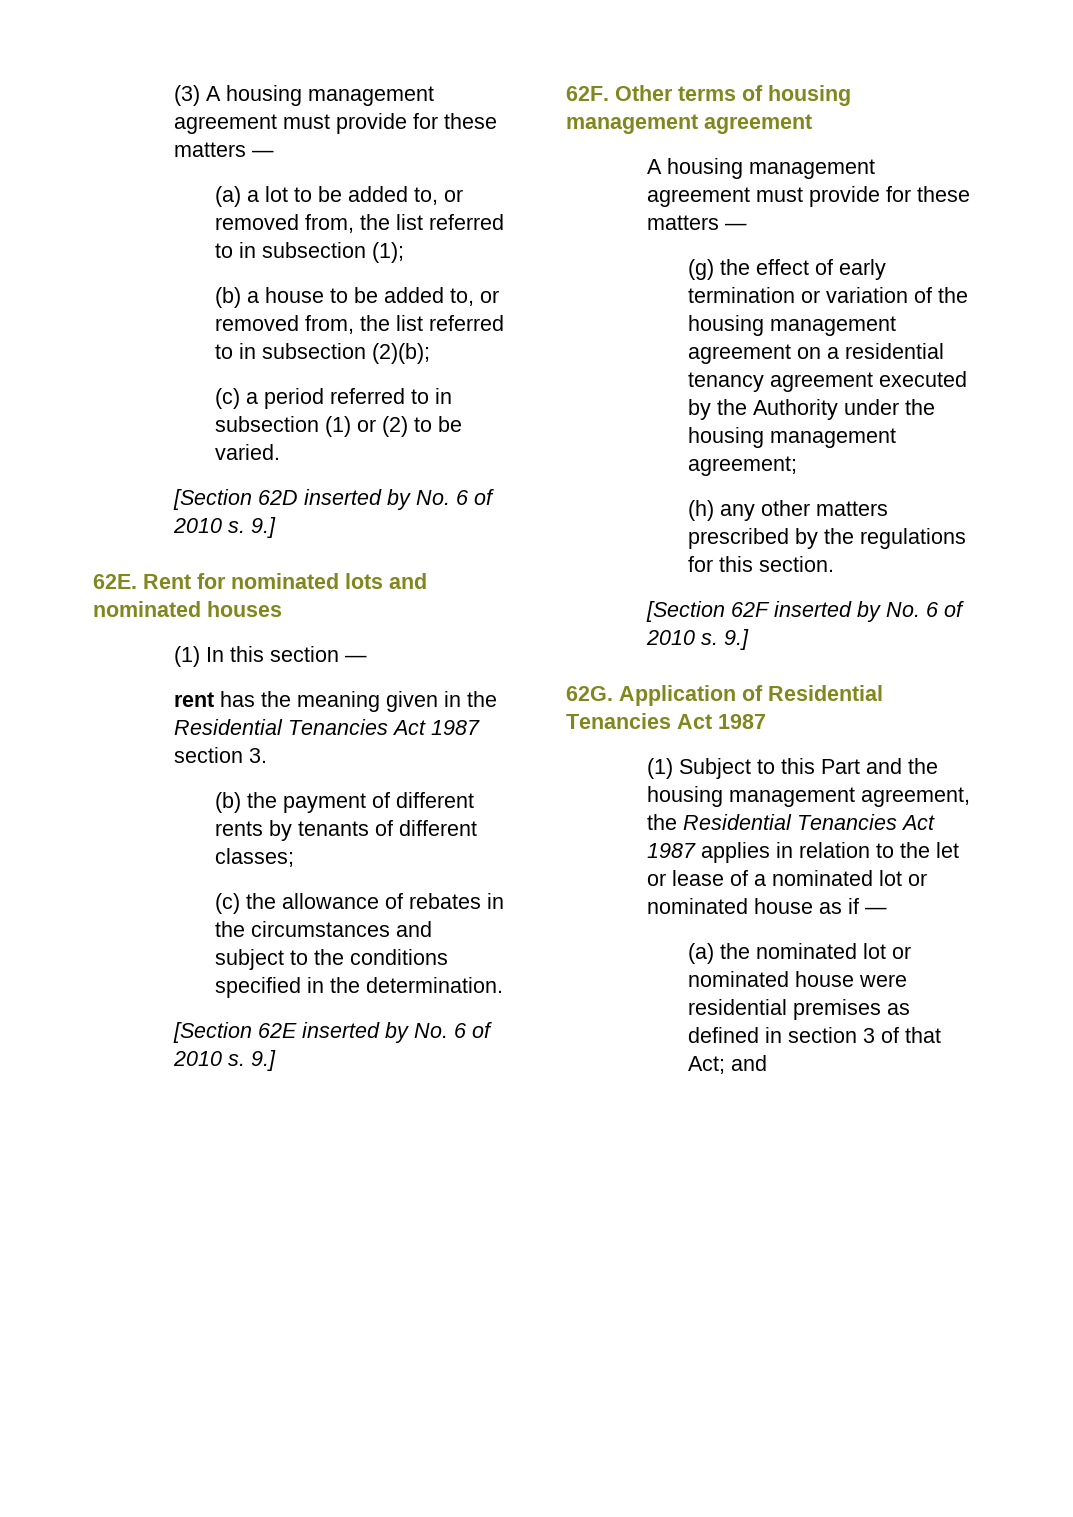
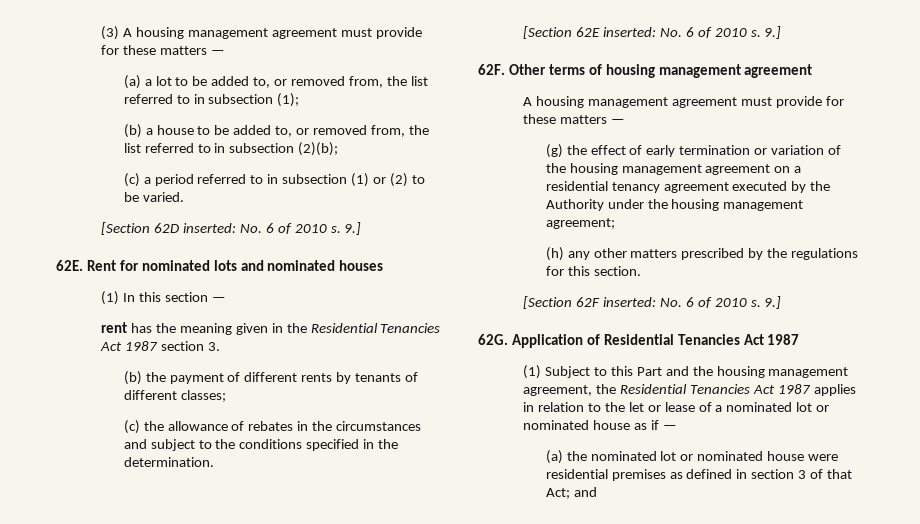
[304,489,412,510] inserted by -> [182,223,236,233] inserted:
[302,1022,410,1043] inserted by -> [602,27,656,37] inserted:
[774,601,882,622] inserted by -> [602,297,656,307] inserted:

